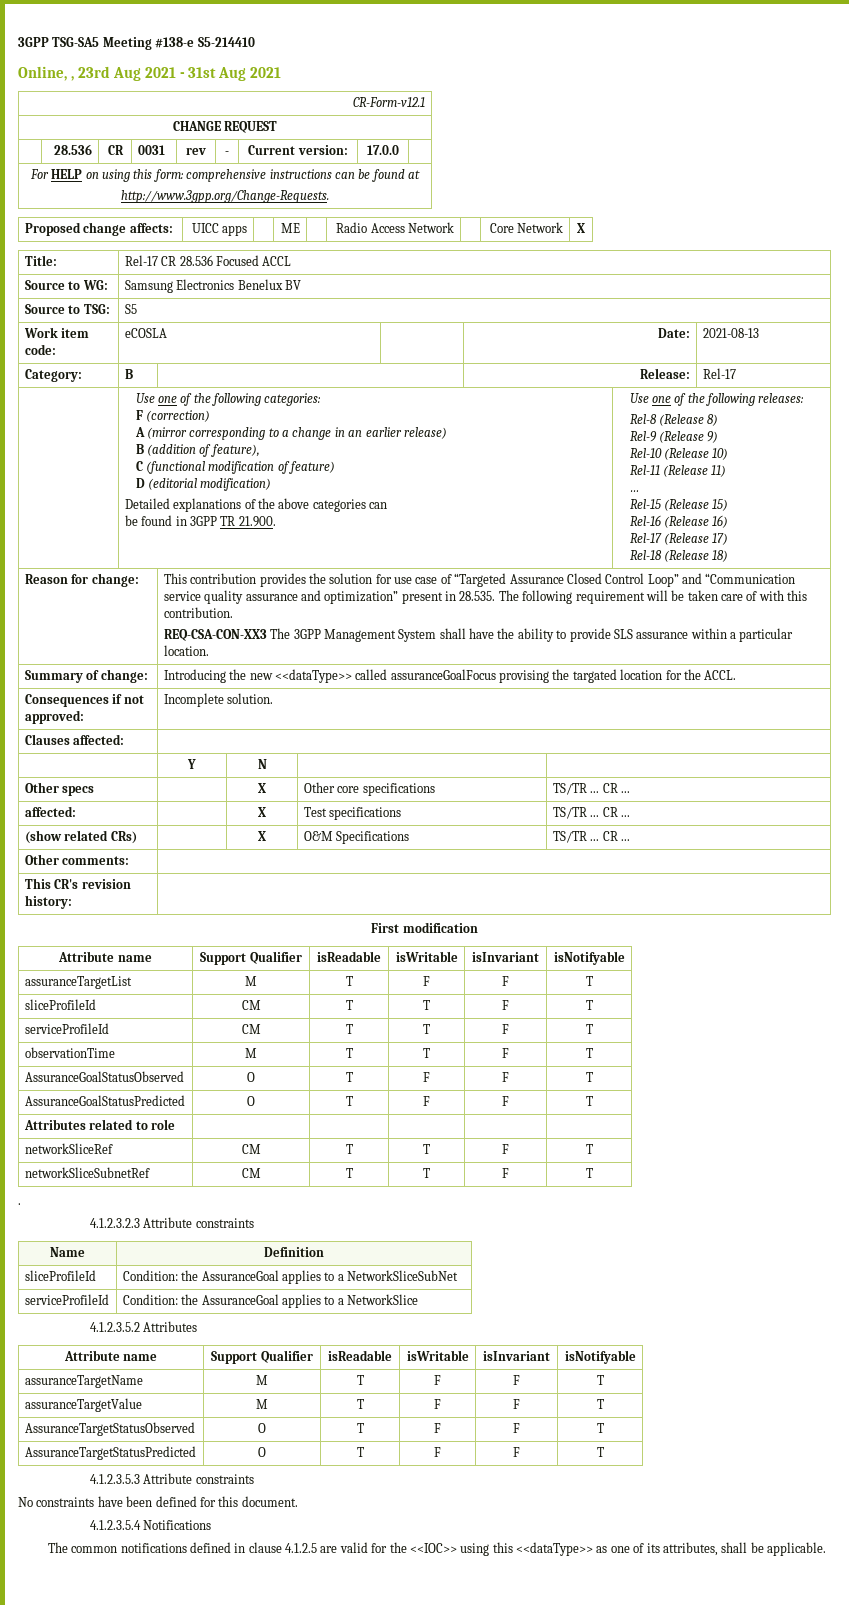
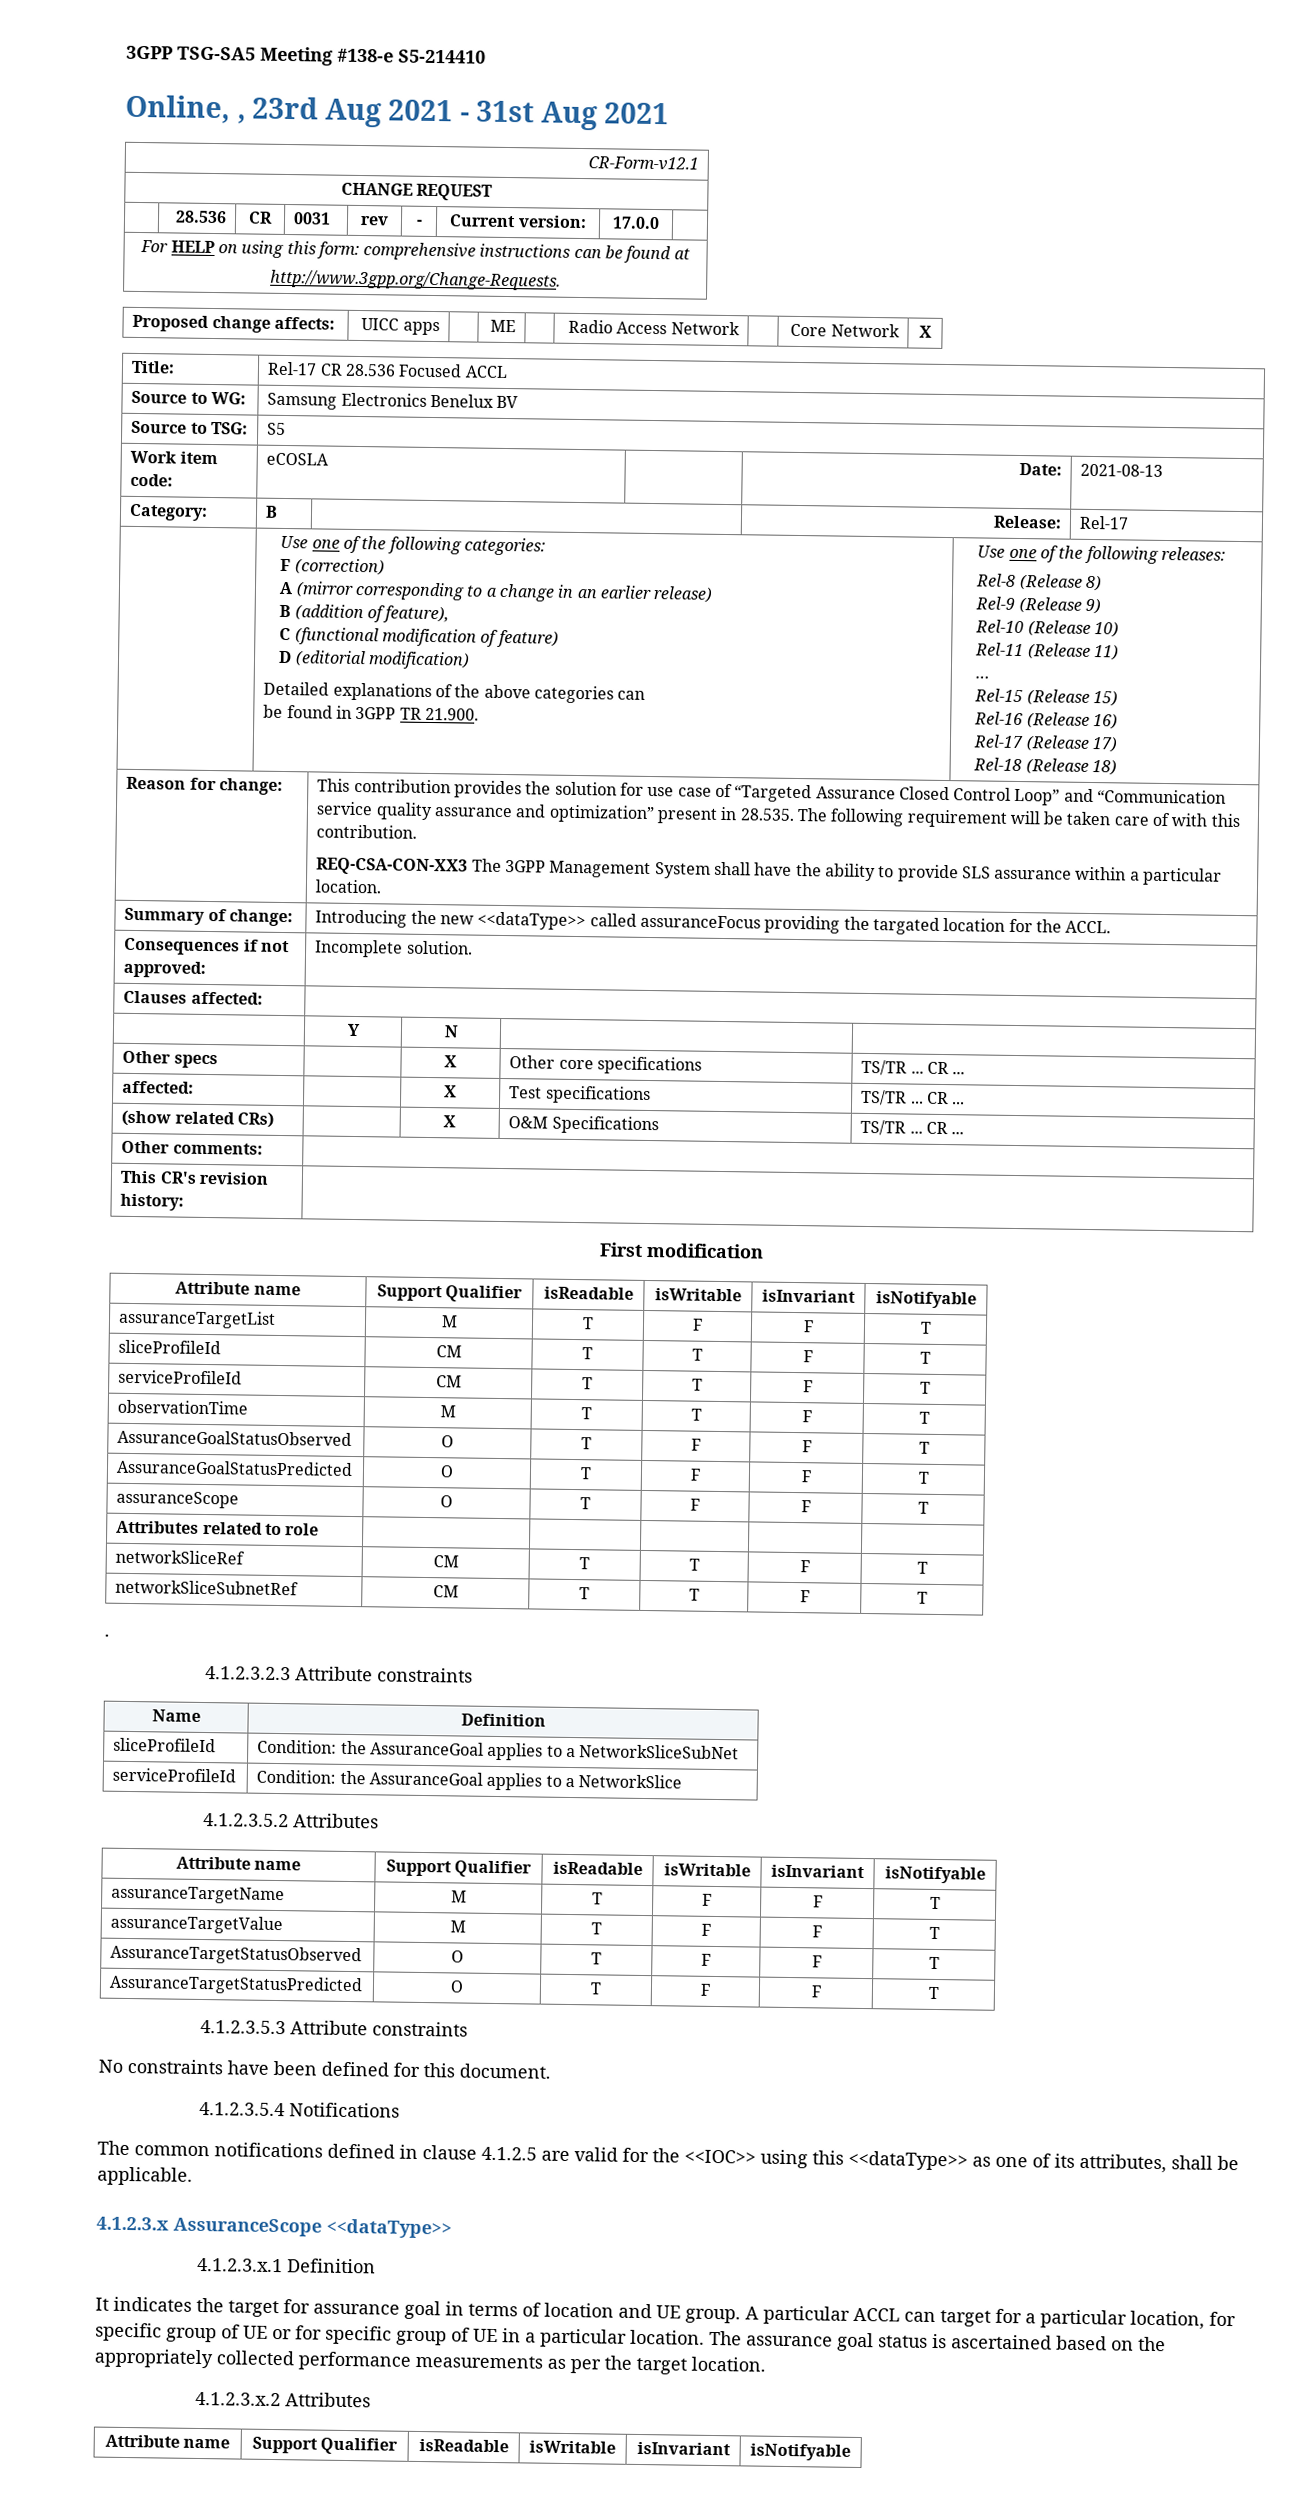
[390,669,550,683] assuranceGoalFocus provising -> [639,914,841,934] assuranceFocus providing
(593, 1101) none -> [116,1490,240,1509] [440,1495,453,1508] [580,1497,591,1510] [690,1498,700,1511] [800,1500,811,1513] [917,1501,929,1514] // assuranceScope | O | T | F | F | T
(827, 1549) none -> [96,2216,452,2239] [197,2257,377,2274] [95,2296,1236,2330] [95,2322,1166,2352] [94,2348,766,2375] [195,2391,372,2408] [104,2434,231,2449] [251,2436,399,2455] [418,2438,509,2453] [529,2440,616,2454] [636,2441,731,2456] [750,2443,851,2461] // 4.1.2.3.x AssuranceScope <<dataType>> // 4.1.2.3.x.1 Definition // It indicates the target for assurance goal in terms of location and UE group. A particular ACCL can target for a particular location, for specific group of UE or for specific group of UE in a particular location. The assurance goal status is ascertained based on the appropriately collected performance measurements as per the target location. // 4.1.2.3.x.2 Attributes // Attribute name | Support Qualifier | isReadable | isWritable | isInvariant | isNotifyable

